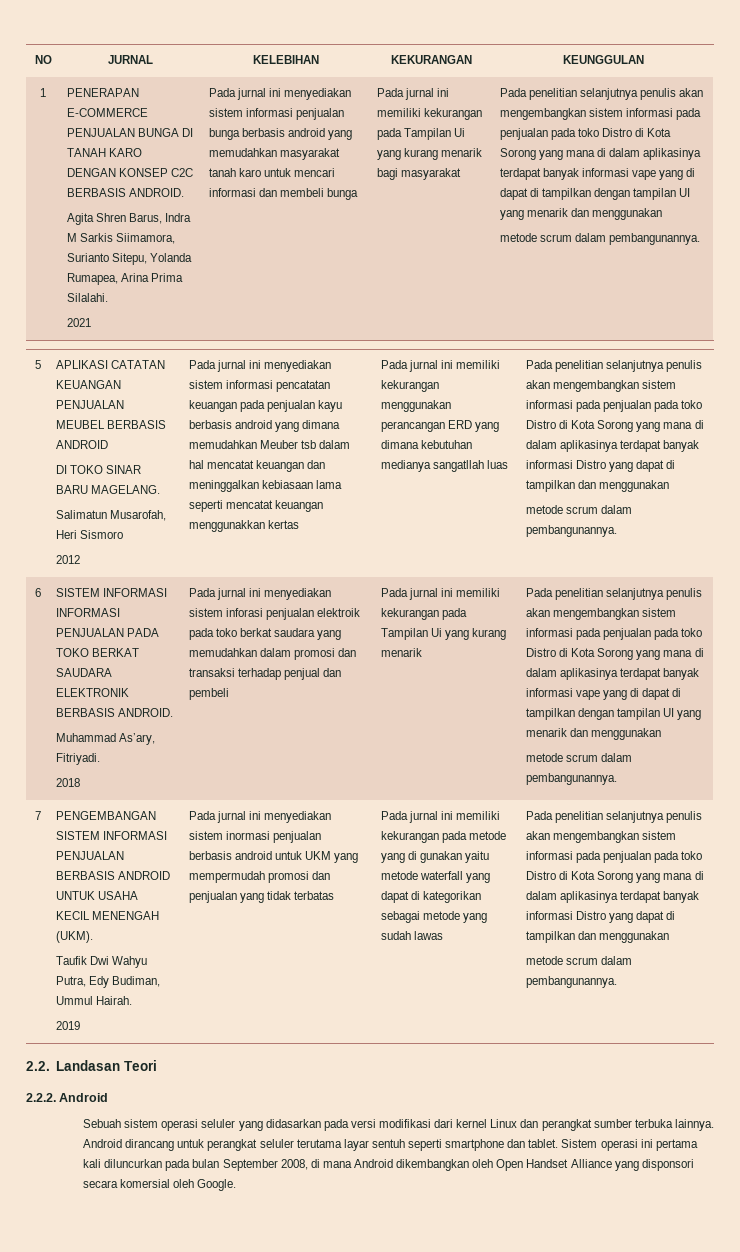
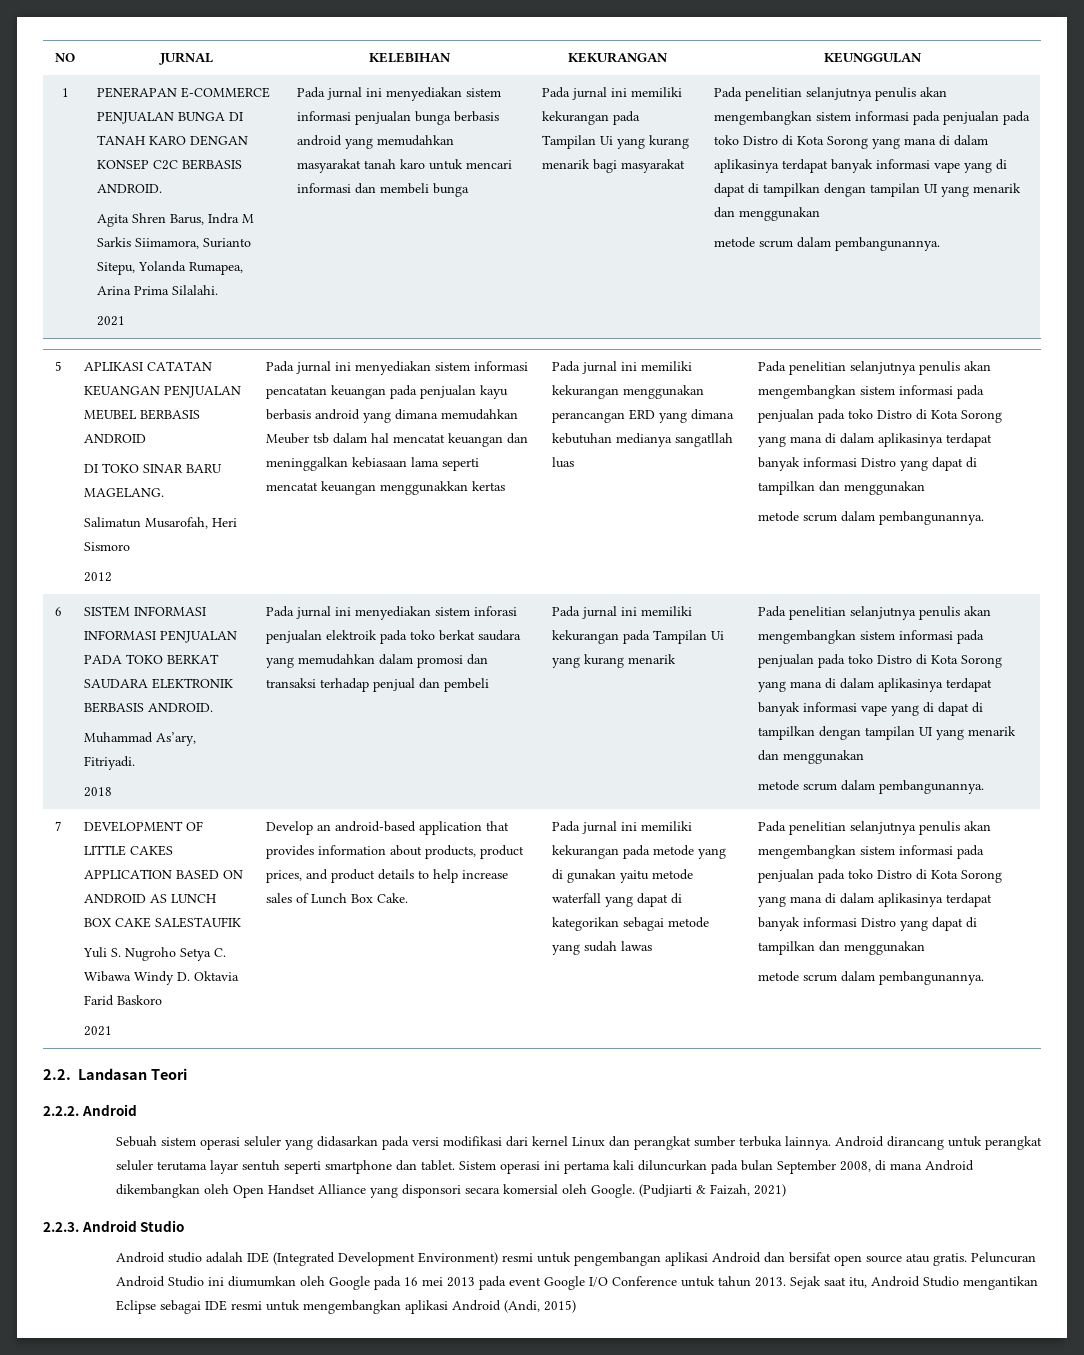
[55,811,156,820] [55,831,168,840] [55,851,124,860] [55,871,171,880] [55,891,139,900] [55,911,160,920] [55,931,93,943] [55,956,148,968] [55,976,161,988] [55,996,133,1005] [55,1021,80,1030] [188,811,332,823] [188,831,322,843] [188,851,359,863] [188,871,331,883] [188,891,335,903] PENGEMBANGAN SISTEM INFORMASI PENJUALAN BERBASIS ANDROID UNTUK USAHA KECIL MENENGAH (UKM). // Taufik Dwi Wahyu Putra, Edy Budiman, Ummul Hairah. // 2019 | Pada jurnal ini menyediakan sistem inormasi penjualan berbasis android untuk UKM yang mempermudah promosi dan penjualan yang tidak terbatas -> [84,821,204,832] [84,845,174,856] [84,869,244,880] [84,894,217,903] [84,917,242,928] [83,947,227,961] [84,971,240,985] [84,995,163,1006] [84,1026,113,1036] [266,821,510,835] [266,845,525,859] [266,869,509,883] [266,893,409,904] DEVELOPMENT OF LITTLE CAKES APPLICATION BASED ON ANDROID AS LUNCH BOX CAKE SALESTAUFIK // Yuli S. Nugroho Setya C. Wibawa Windy D. Oktavia Farid Baskoro // 2021 | Develop an android-based application that provides information about products, product prices, and product details to help increase sales of Lunch Box Cake.
(237, 1185) none -> [638,1184,786,1197] [43,1220,185,1232] [115,1252,1036,1266] [115,1276,1038,1290] [115,1300,576,1314] (Pudjiarti & Faizah, 2021) // 2.2.3. Android Studio // Android studio adalah IDE (Integrated Development Environment) resmi untuk pengembangan aplikasi Android dan bersifat open source atau gratis. Peluncuran Android Studio ini diumumkan oleh Google pada 16 mei 2013 pada event Google I/O Conference untuk tahun 2013. Sejak saat itu, Android Studio mengantikan Eclipse sebagai IDE resmi untuk mengembangkan aplikasi Android (Andi, 2015)

